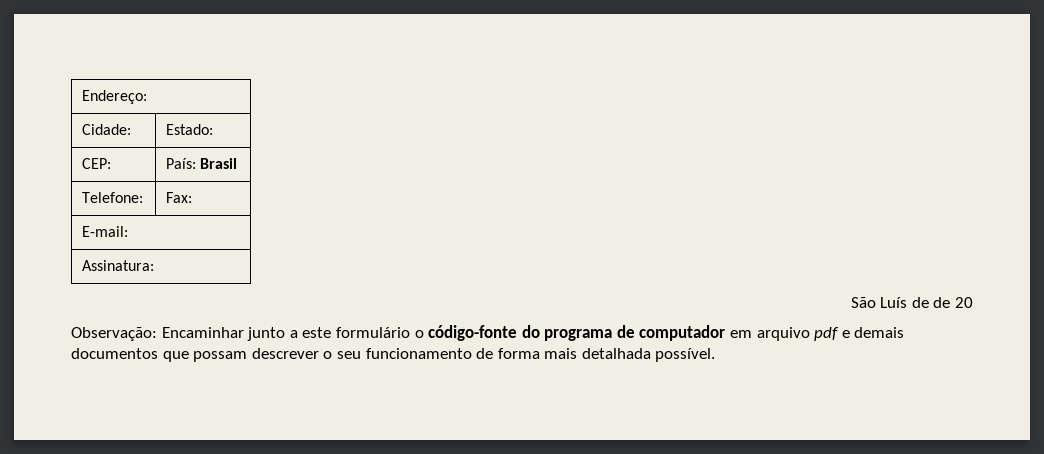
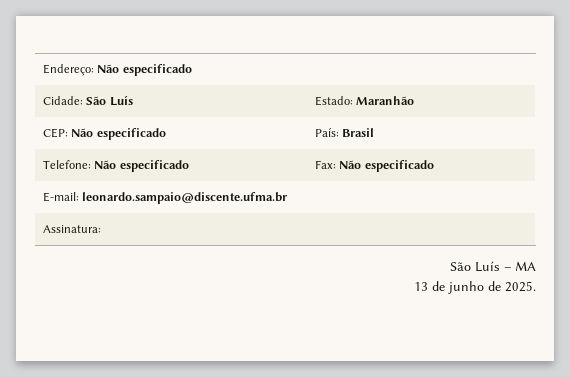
(148, 97) none -> [97,64,192,76] Não especificado
(132, 129) none -> [86,95,133,106] São Luís
(214, 129) none -> [356,96,415,105] Maranhão
(112, 163) none -> [71,128,166,140] Não especificado
(144, 197) none -> [94,160,189,172] Não especificado
(193, 197) none -> [339,160,434,172] Não especificado
(129, 231) none -> [82,192,288,204] leonardo.sampaio@discente.ufma.br
[911,297,974,308] [71,325,905,341] [71,348,716,362] de de 20 // Observação: Encaminhar junto a este formulário o código-fonte do programa de computador em arquivo pdf e demais documentos que possam descrever o seu funcionamento de forma mais detalhada possível. -> [504,261,536,271] [414,281,536,294] – MA // 13 de junho de 2025.

